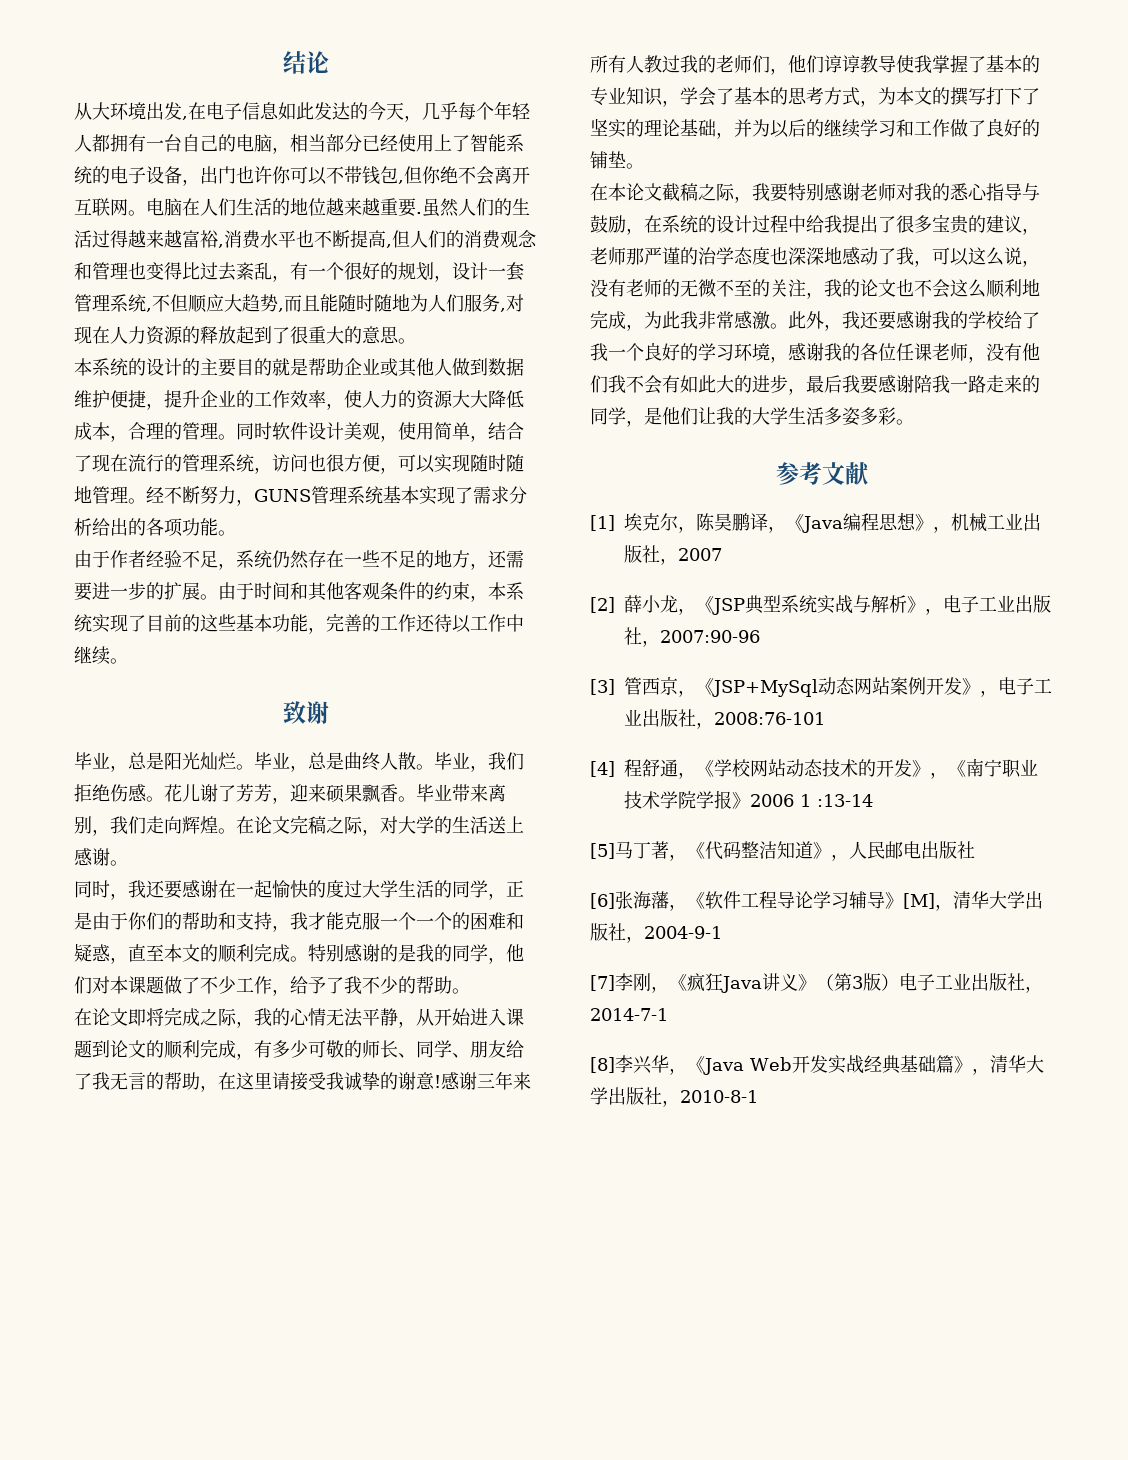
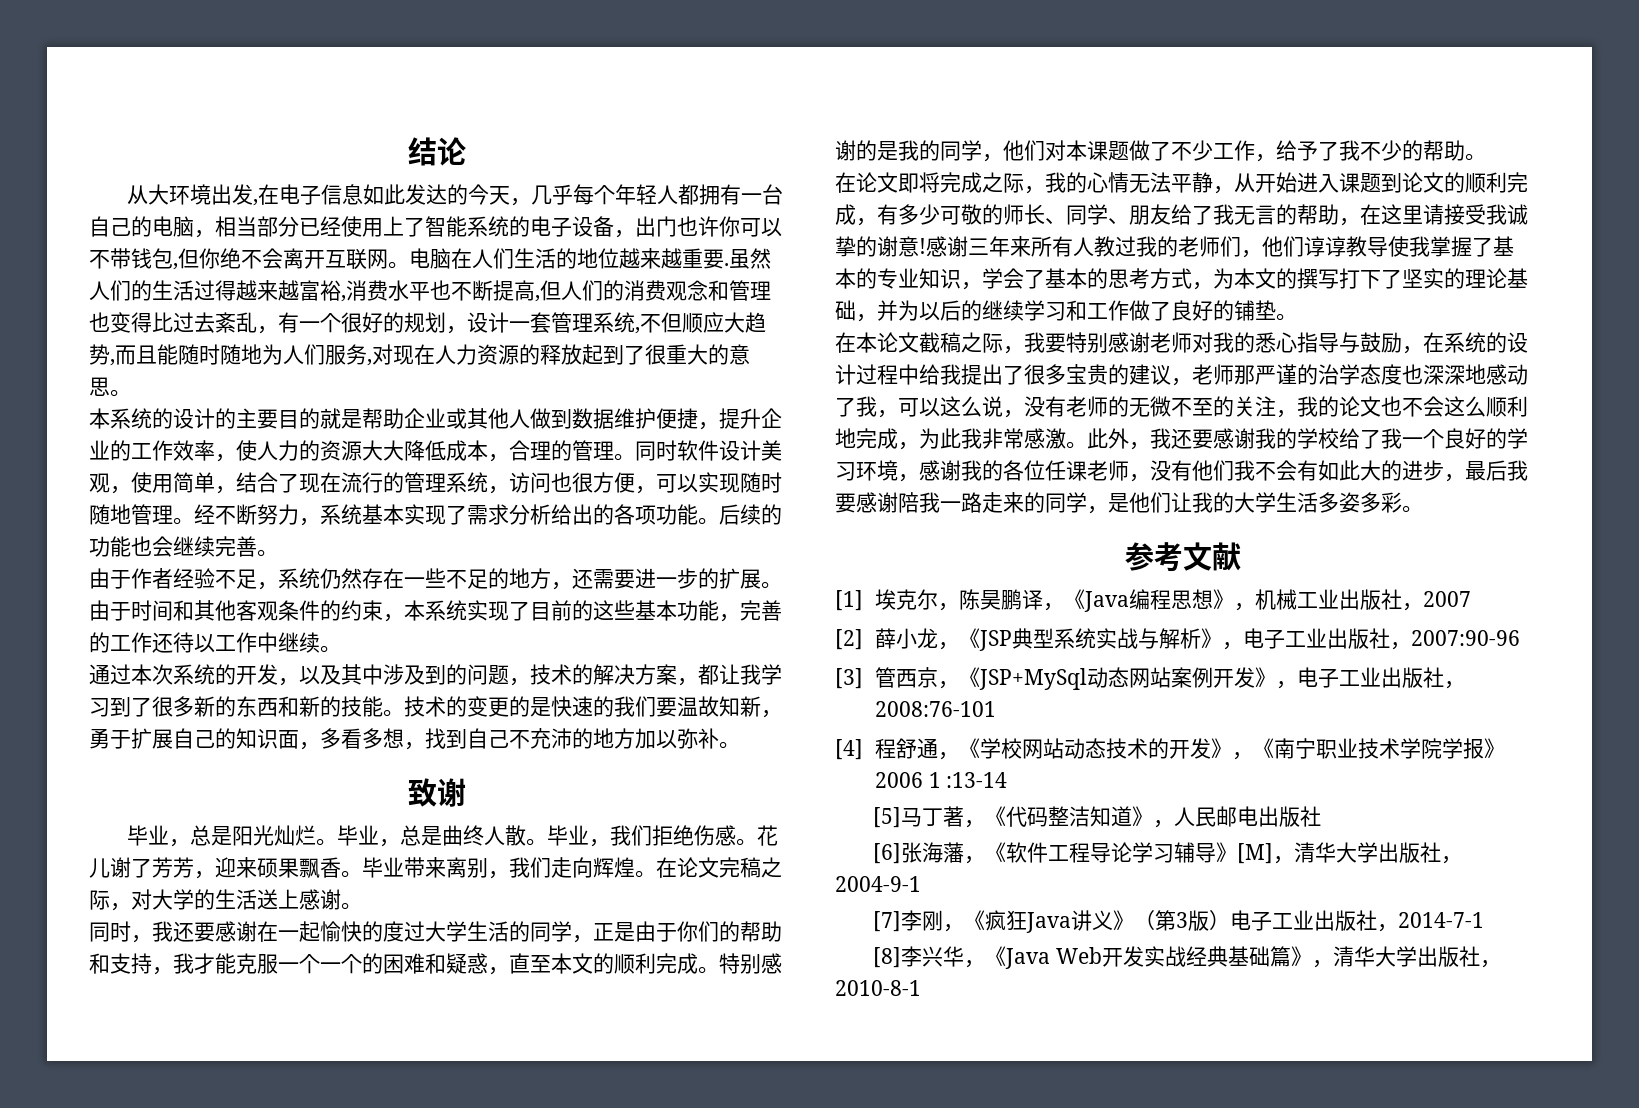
[254,486,347,504] GUNS管理 -> (320, 522) none
(236, 533) none -> [719,504,782,525] [89,536,278,557] 后续的功能也会继续完善。
(128, 661) none -> [89,664,782,686] [89,696,782,718] [89,728,740,750] // 通过本次系统的开发，以及其中涉及到的问题，技术的解决方案，都让我学习到了很多新的东西和新的技能。技术的变更的是快速的我们要温故知新，勇于扩展自己的知识面，多看多想，找到自己不充沛的地方加以弥补。

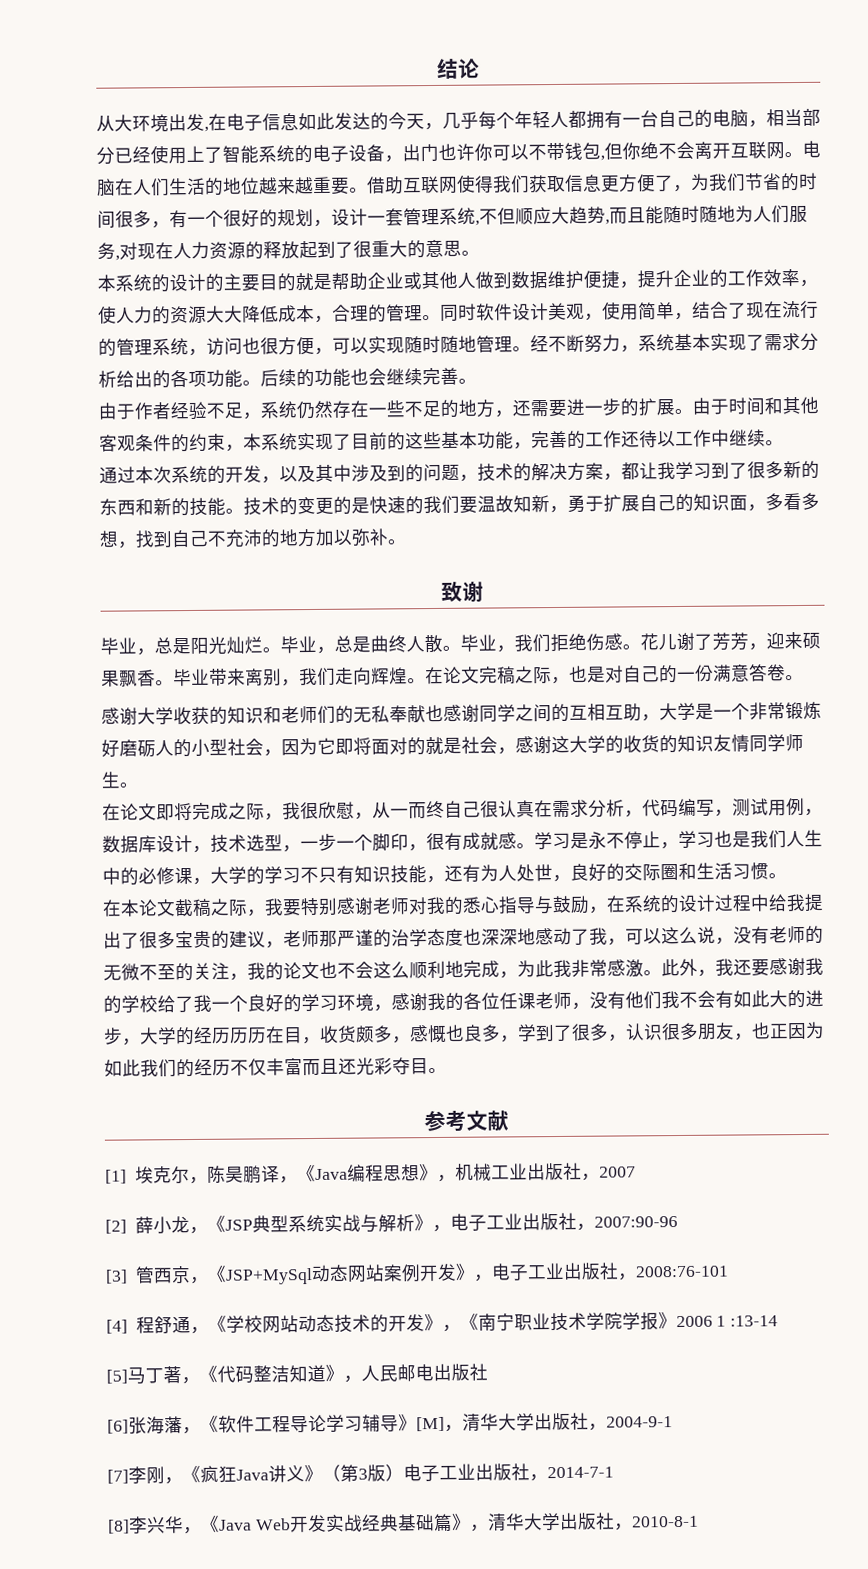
[724,248,771,269] [89,280,771,302] [89,312,257,333] .虽然人们的生活过得越来越富裕,消费水平也不断提高,但人们的消费观念和管理也变得比过去紊乱 -> [349,172,818,195] [97,210,152,229] 。借助互联网使得我们获取信息更方便了，为我们节省的时间很多
[131,889,362,910] [89,921,782,943] [89,953,782,975] [835,140,1465,162] 对大学的生活送上感谢。 // 同时，我还要感谢在一起愉快的度过大学生活的同学，正是由于你们的帮助和支持，我才能克服一个一个的困难和疑惑，直至本文的顺利完成。特别感谢的是我的同学，他们对本课题做了不少工作，给予了我不少的帮助 -> [569,663,804,684] [101,701,822,726] [101,733,804,758] [101,771,121,789] 也是对自己的一份满意答卷。 // 感谢大学收获的知识和老师们的无私奉献也感谢同学之间的互相互助，大学是一个非常锻炼好磨砺人的小型社会，因为它即将面对的就是社会，感谢这大学的收货的知识友情同学师生
[1066,172,1528,194] [835,204,1528,226] [835,236,1514,258] [835,268,1528,290] [835,300,1276,322] 的心情无法平静，从开始进入课题到论文的顺利完成，有多少可敬的师长、同学、朋友给了我无言的帮助，在这里请接受我诚挚的谢意!感谢三年来所有人教过我的老师们，他们谆谆教导使我掌握了基本的专业知识，学会了基本的思考方式，为本文的撰写打下了坚实的理论基础，并为以后的继续学习和工作做了良好的铺垫 -> [300,797,823,820] [102,829,823,854] [102,862,769,886] 很欣慰，从一而终自己很认真在需求分析，代码编写，测试用例，数据库设计，技术选型，一步一个脚印，很有成就感。学习是永不停止，学习也是我们人生中的必修课，大学的学习不只有知识技能，还有为人处世，良好的交际圈和生活习惯
[1465,460,1528,481] [835,492,1402,514] 最后我要感谢陪我一路走来的同学，是他们让我的大学生活多姿多彩 -> [139,1021,825,1046] [104,1057,429,1078] 大学的经历历历在目，收货颇多，感慨也良多，学到了很多，认识很多朋友，也正因为如此我们的经历不仅丰富而且还光彩夺目

